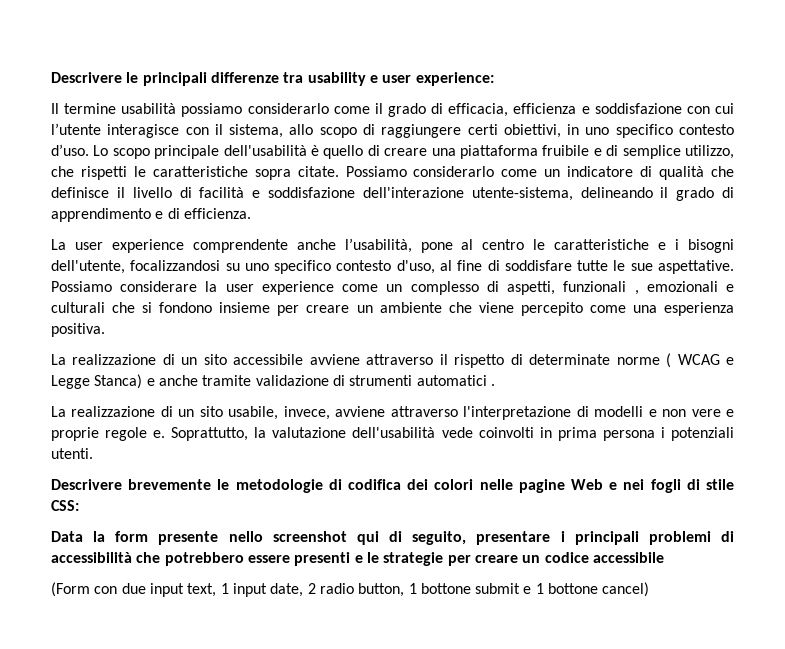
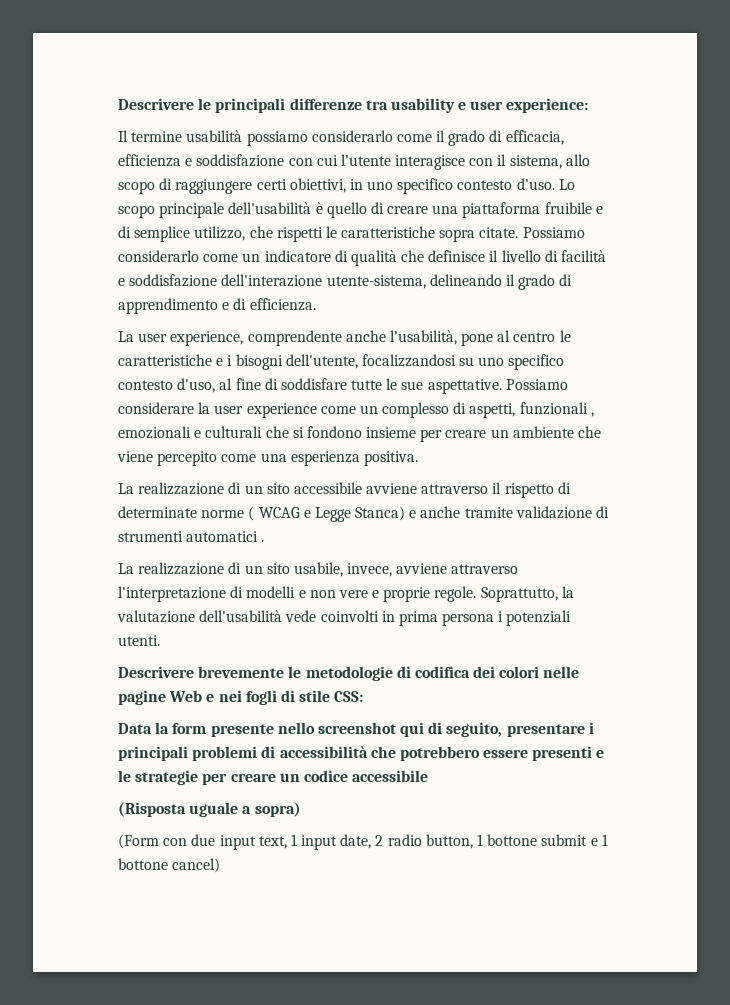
[111,239,184,253] experience -> [170,331,244,346] experience,
[105,427,166,441] regole e. -> [434,586,477,602] regole.
(664, 557) none -> [118,802,301,817] // (Risposta uguale a sopra)

